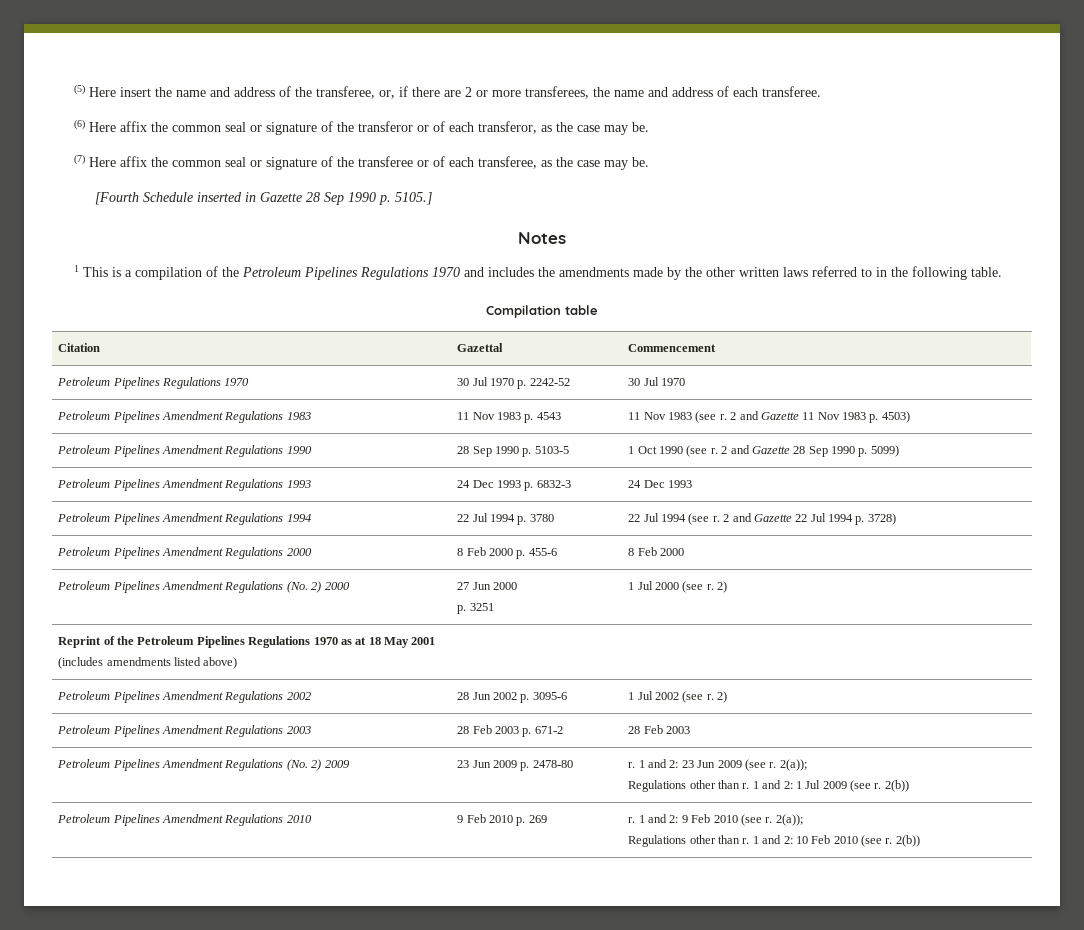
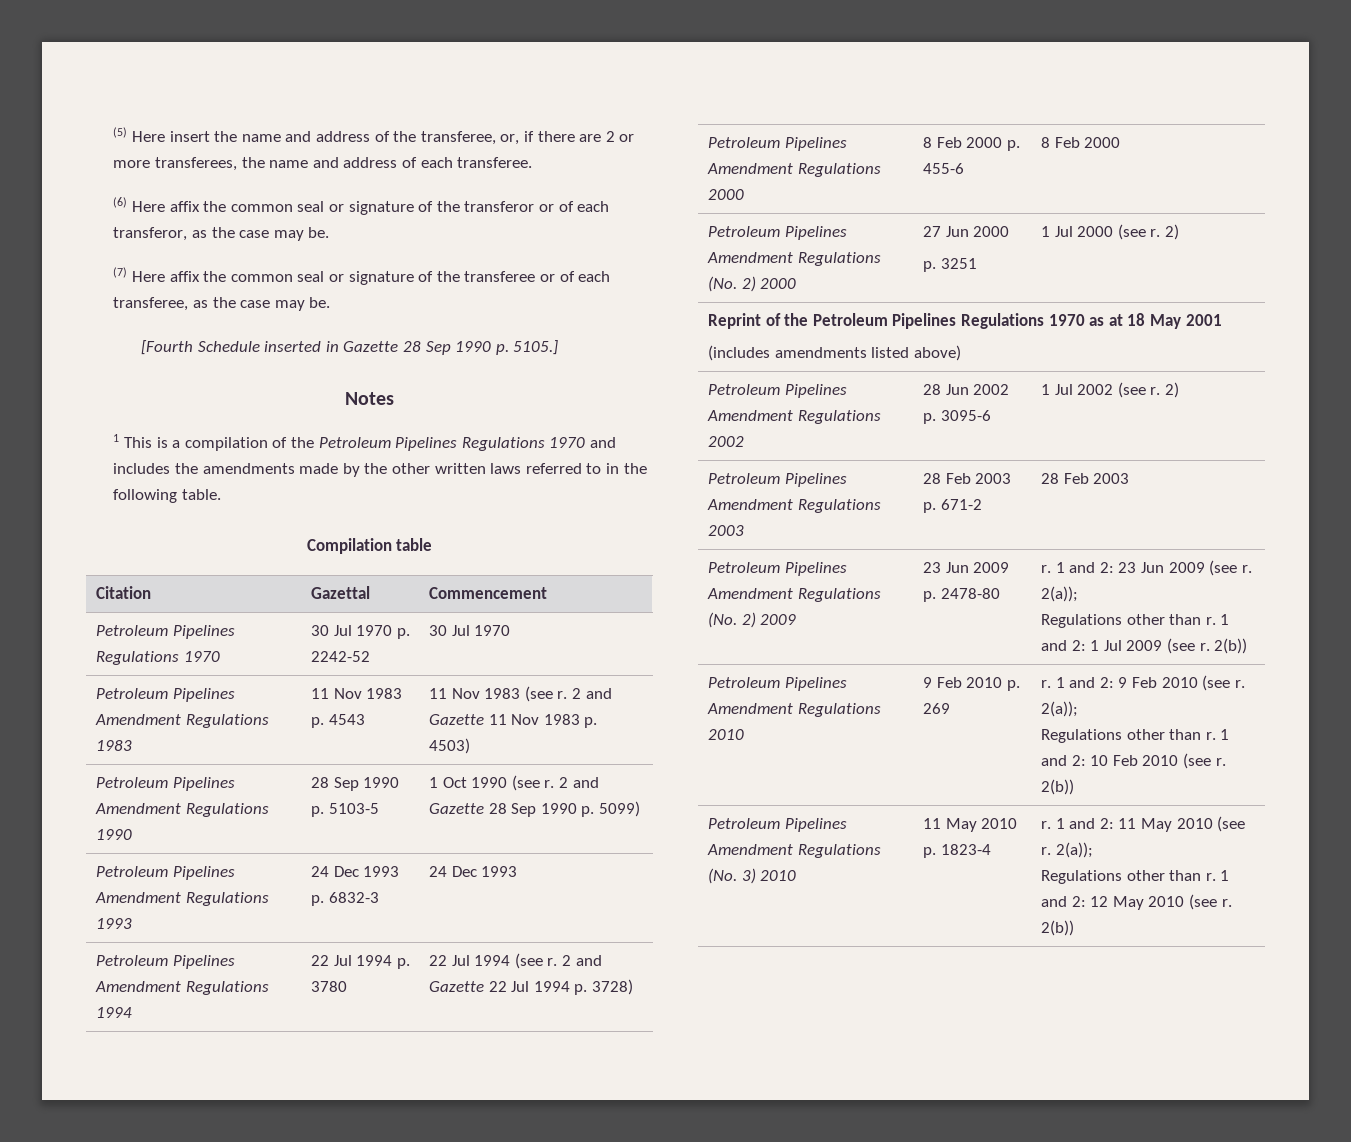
(920, 841) none -> [708,818,847,832] [707,844,881,858] [708,868,797,884] [923,818,1018,832] [923,844,991,858] [1041,816,1246,832] [1041,842,1093,858] [1041,870,1230,884] [1041,894,1232,910] [1041,920,1075,936] // Petroleum Pipelines Amendment Regulations (No. 3) 2010 | 11 May 2010 p. 1823-4 | r. 1 and 2: 11 May 2010 (see r. 2(a)); // Regulations other than r. 1 and 2: 12 May 2010 (see r. 2(b))

